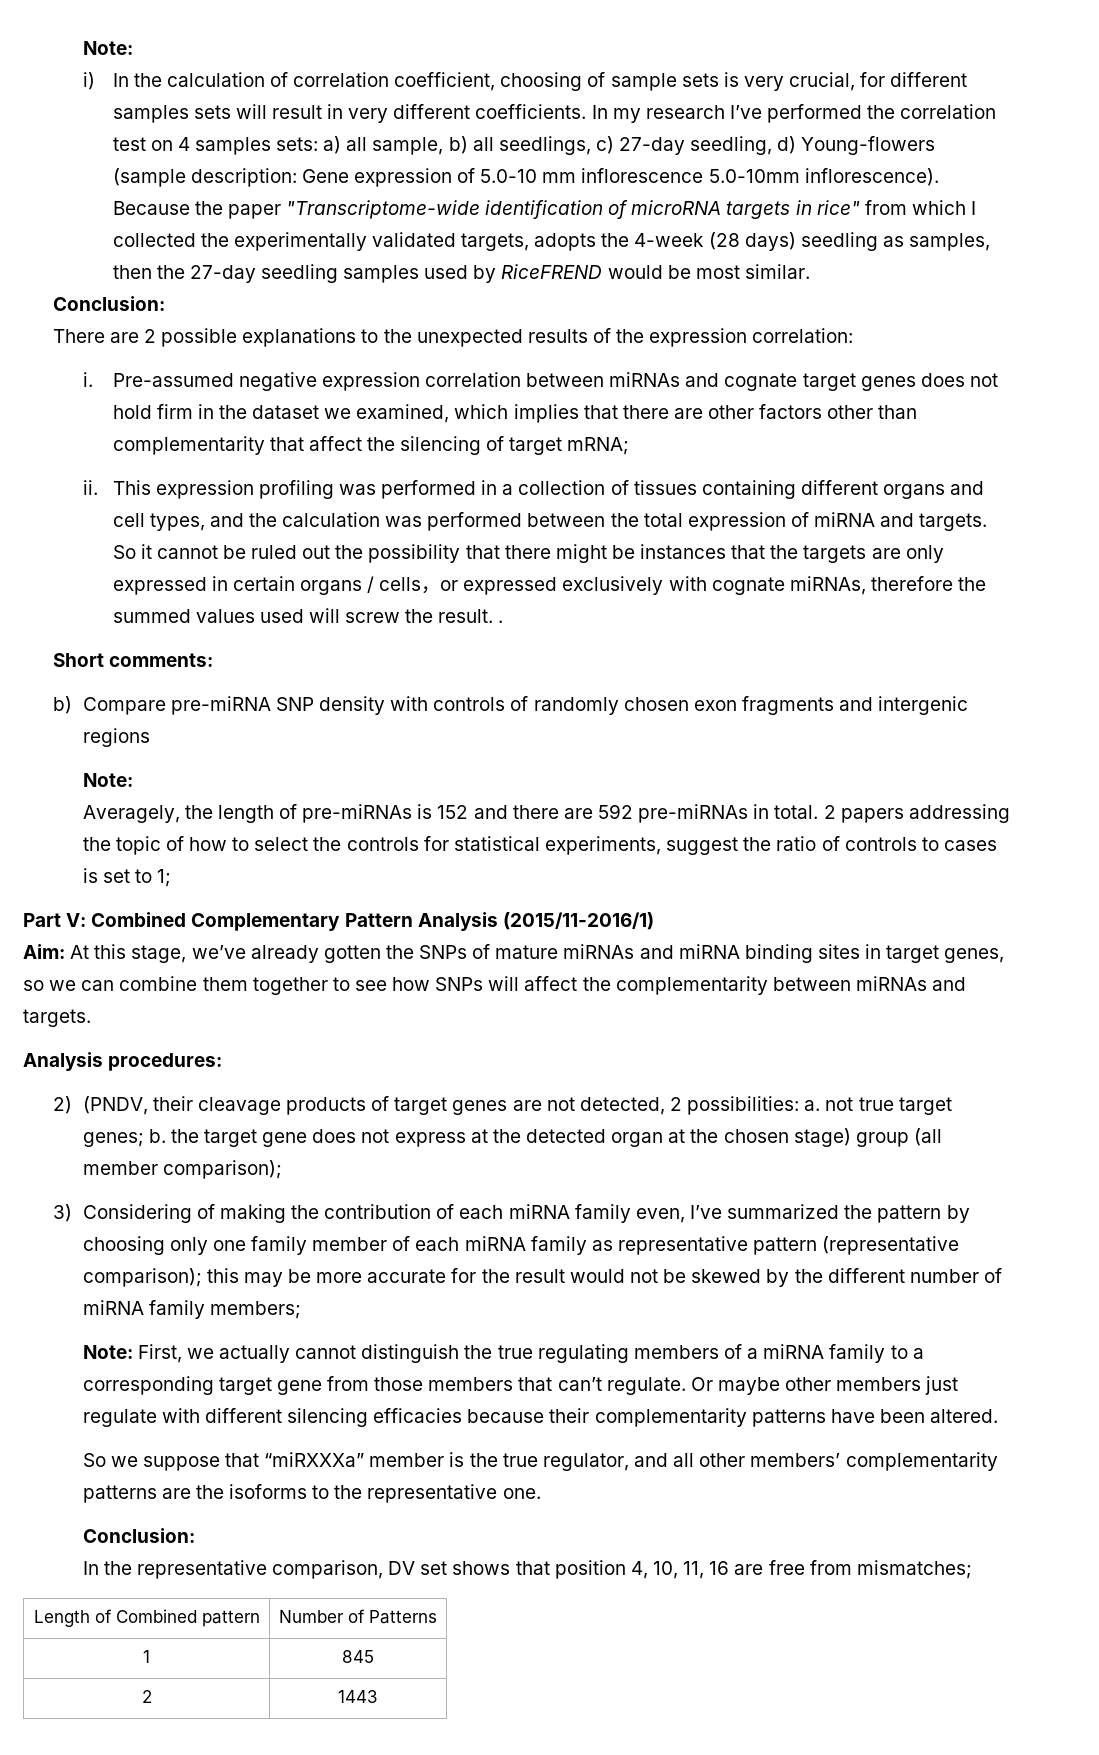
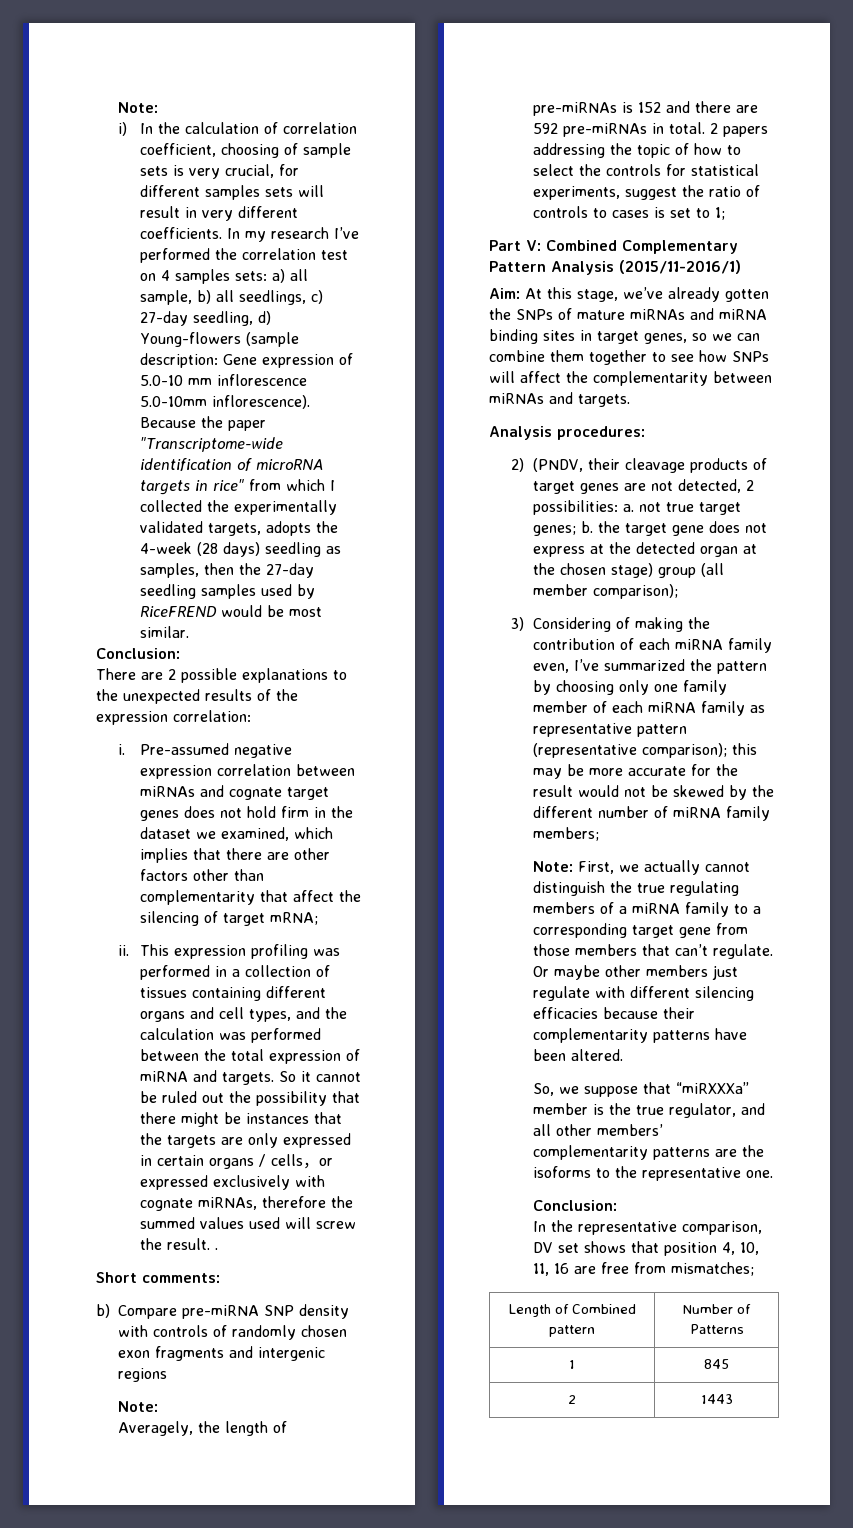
[82,1453,106,1467] So -> [533,1083,555,1096] So,

